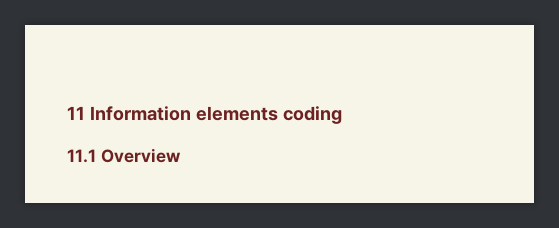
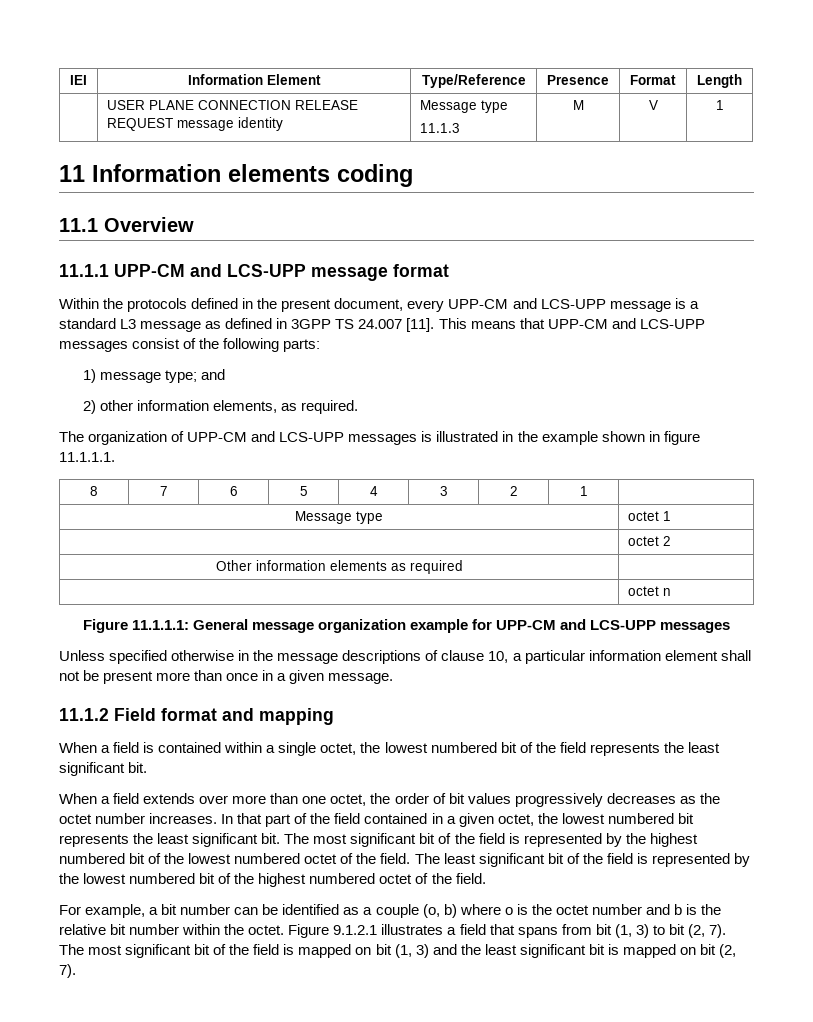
(67, 113) none -> [70,75,87,85] [187,74,321,85] [421,74,526,88] [547,75,609,85] [630,75,676,85] [697,74,742,88] [107,100,359,110] [107,117,284,131] [420,100,509,113] [420,123,461,133] [572,100,584,110] [648,100,658,110] [715,100,724,110] IEI | Information Element | Type/Reference | Presence | Format | Length // | USER PLANE CONNECTION RELEASE REQUEST message identity | Message type // 11.1.3 | M | V | 1 //
(181, 155) none -> [59,264,449,281] [59,298,699,312] [59,318,705,332] [59,338,321,352] [83,369,226,383] [83,400,359,414] [59,431,700,445] [59,452,115,462] [90,486,98,496] [159,486,168,496] [229,486,238,496] [299,486,308,496] [369,486,378,496] [439,486,448,496] [509,486,518,496] [579,486,588,496] [295,511,383,524] [628,511,672,521] [628,536,672,546] [215,560,463,574] [628,586,672,596] [82,619,731,633] [59,650,751,664] [59,670,394,684] [59,708,334,725] [59,742,720,756] [59,762,148,776] [59,793,720,807] [59,813,694,827] [59,833,698,847] [59,853,750,867] [59,873,486,887] [59,904,722,918] [59,924,726,938] [59,944,737,958] [59,964,76,978] // 11.1.1 UPP-CM and LCS-UPP message format // Within the protocols defined in the present document, every UPP-CM and LCS-UPP message is a standard L3 message as defined in 3GPP TS 24.007 [11]. This means that UPP-CM and LCS-UPP messages consist of the following parts: // 1) message type; and // 2) other information elements, as required. // The organization of UPP-CM and LCS-UPP messages is illustrated in the example shown in figure 11.1.1.1. // 8 | 7 | 6 | 5 | 4 | 3 | 2 | 1 | // Message type | octet 1 // | octet 2 // Other information elements as required | // | octet n // Figure 11.1.1.1: General message organization example for UPP-CM and LCS-UPP messages // Unless specified otherwise in the message descriptions of clause 10, a particular information element shall not be present more than once in a given message. // 11.1.2 Field format and mapping // When a field is contained within a single octet, the lowest numbered bit of the field represents the least significant bit. // When a field extends over more than one octet, the order of bit values progressively decreases as the octet number increases. In that part of the field contained in a given octet, the lowest numbered bit represents the least significant bit. The most significant bit of the field is represented by the highest numbered bit of the lowest numbered octet of the field. The least significant bit of the field is represented by the lowest numbered bit of the highest numbered octet of the field. // For example, a bit number can be identified as a couple (o, b) where o is the octet number and b is the relative bit number within the octet. Figure 9.1.2.1 illustrates a field that spans from bit (1, 3) to bit (2, 7). The most significant bit of the field is mapped on bit (1, 3) and the least significant bit is mapped on bit (2, 7).

